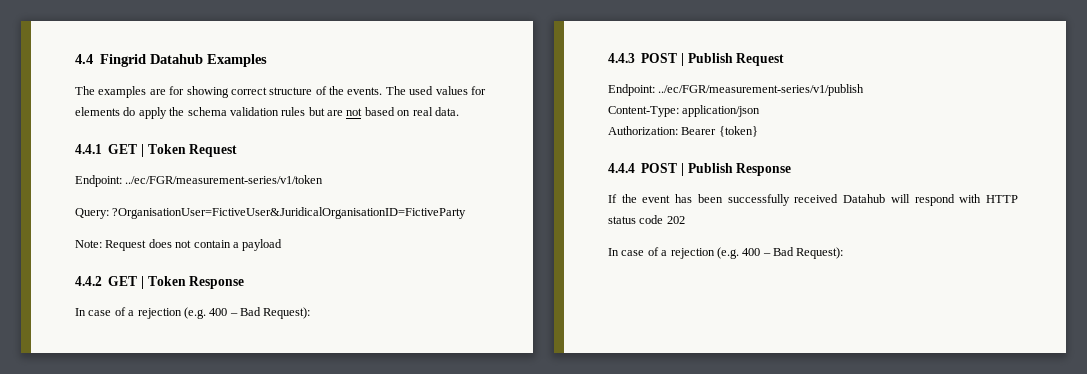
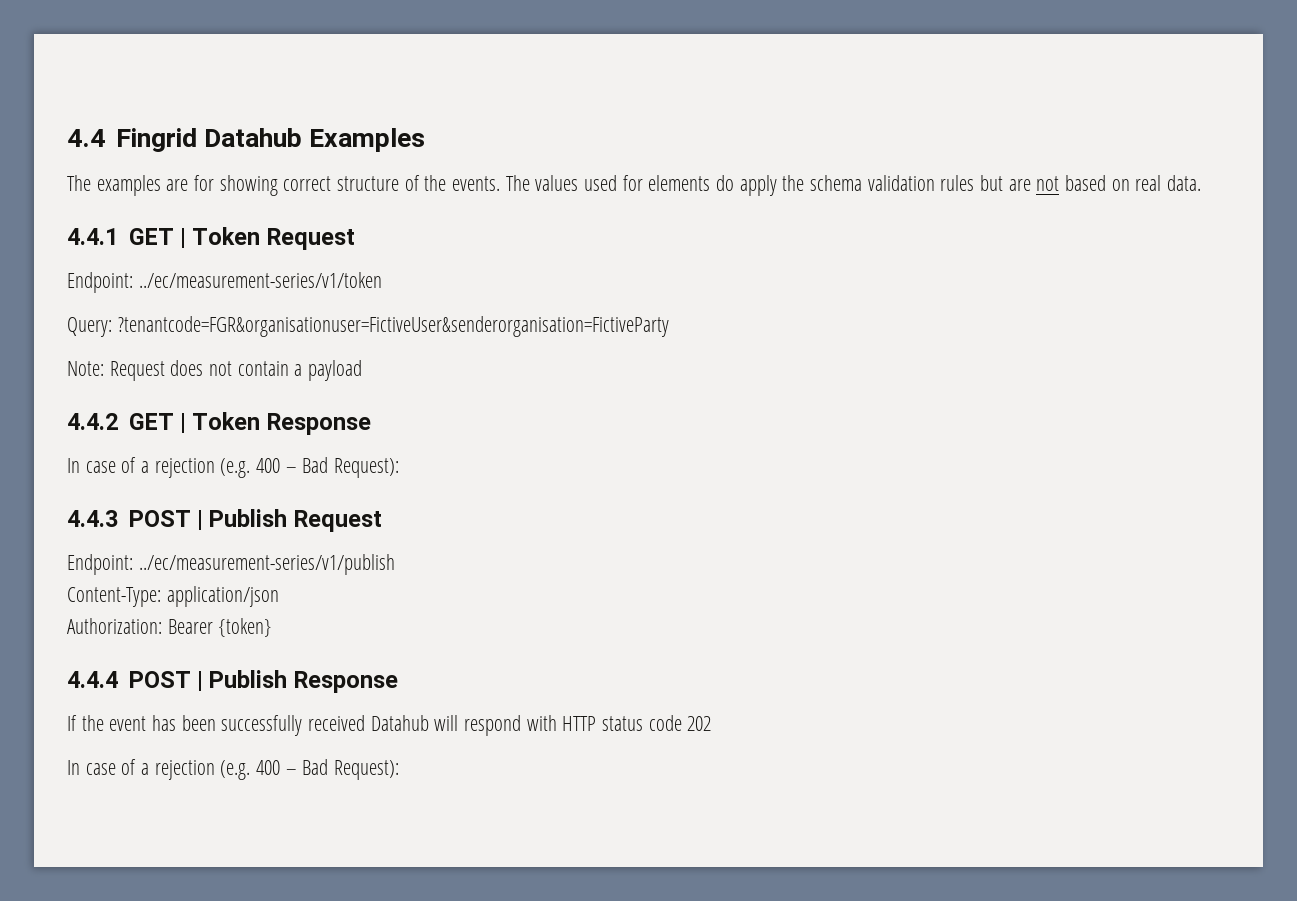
[409,86,468,95] used values -> [535,175,618,191] values used
[125,175,324,184] ../ec/FGR/measurement-series/v1/token -> [138,272,382,288] ../ec/measurement-series/v1/token
[112,207,467,219] ?OrganisationUser=FictiveUser&JuridicalOrganisationID=FictiveParty -> [117,316,669,337] ?tenantcode=FGR&organisationuser=FictiveUser&senderorganisation=FictiveParty
[658,84,865,96] ../ec/FGR/measurement-series/v1/publish -> [138,554,395,575] ../ec/measurement-series/v1/publish

